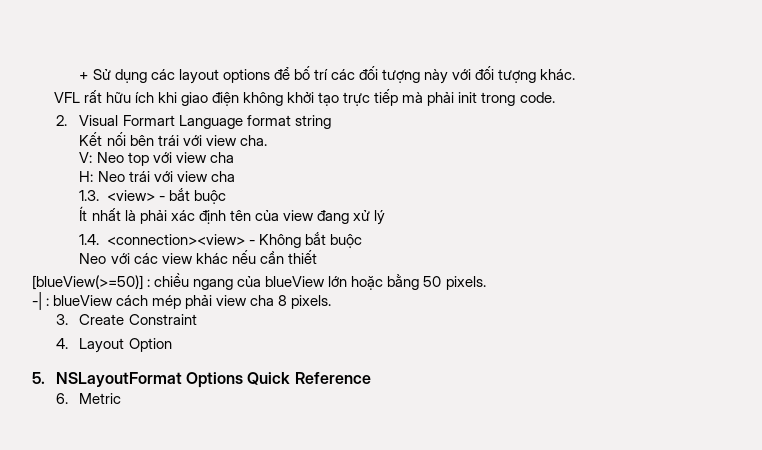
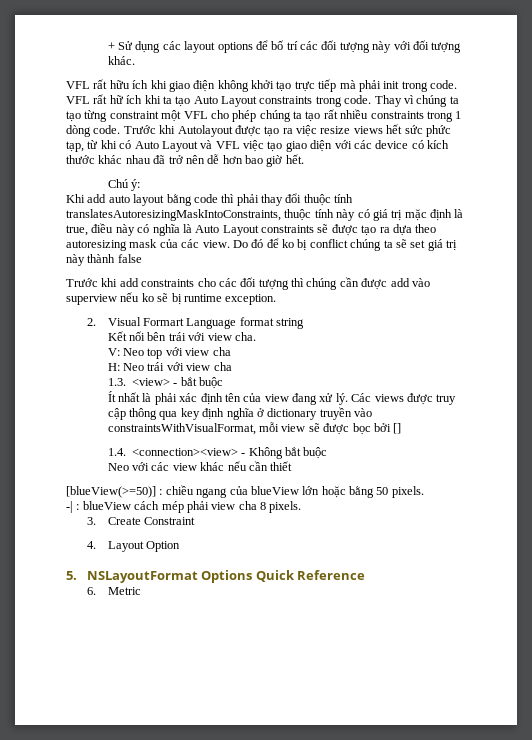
(555, 97) none -> [66,94,459,107] [66,109,462,122] [66,124,451,137] [66,140,449,152] [66,154,304,167] [107,179,141,191] [66,193,354,206] [66,209,464,221] [66,223,437,236] [66,238,457,251] [66,254,142,266] [66,277,430,290] [66,292,277,305] VFL rất hữ ích khi ta tạo Auto Layout constraints trong code. Thay vì chúng ta tạo từng constraint một VFL cho phép chúng ta tạo rất nhiều constraints trong 1 dòng code. Trước khi Autolayout được tạo ra việc resize views hết sức phức tạp, từ khi có Auto Layout và VFL việc tạo giao diện với các device có kích thước khác nhau đã trở nên dễ hơn bao giờ hết. // Chú ý: // Khi add auto layout bằng code thì phải thay đổi thuộc tính translatesAutoresizingMaskIntoConstraints, thuộc tính này có giá trị mặc định là true, điều này có nghĩa là Auto Layout constraints sẽ được tạo ra dựa theo autoresizing mask của các view. Do đó để ko bị conflict chúng ta sẽ set giá trị này thành false // Trước khi add constraints cho các đối tượng thì chúng cần được add vào superview nếu ko sẽ bị runtime exception.
[374,210,386,225] lý -> [335,393,457,405] [107,407,373,420] [107,422,402,435] lý. Các views được truy cập thông qua key định nghĩa ở dictionary truyền vào constraintsWithVisualFormat, mỗi view sẽ được bọc bởi []

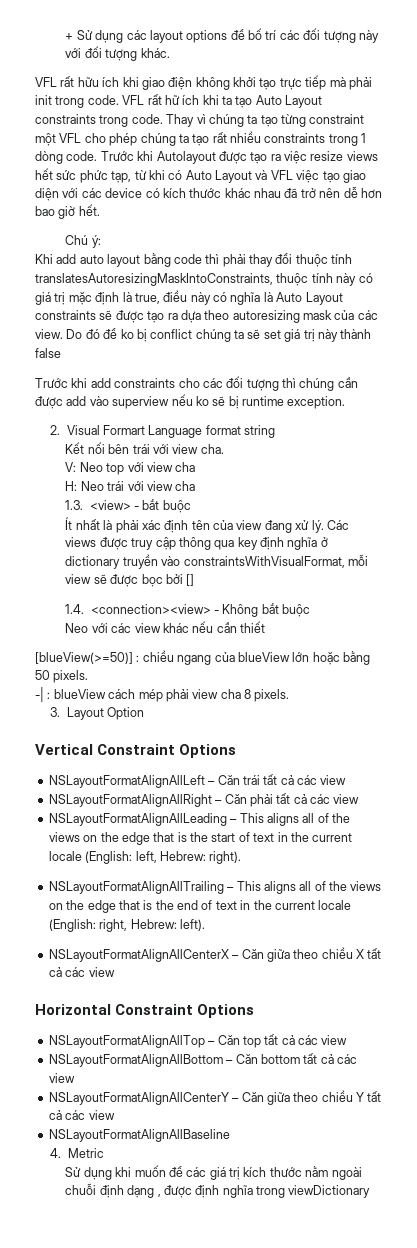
[107,517,196,525] [86,541,96,549] Create Constraint // 4. -> (61, 712) none
[66,570,365,583] [86,587,141,595] 5. NSLayoutFormat Options Quick Reference // 6. Metric -> [35,744,237,758] [48,774,347,788] [48,793,360,807] [48,813,350,826] [48,832,353,845] [48,851,242,864] [48,881,382,894] [48,900,352,913] [48,919,205,932] [48,947,382,962] [48,967,115,977] [35,1004,255,1018] [48,1034,348,1048] [48,1053,357,1067] [48,1073,75,1083] [48,1090,382,1105] [48,1110,115,1120] [48,1129,230,1142] [50,1148,104,1158] [65,1165,362,1180] [65,1183,371,1198] Vertical Constraint Options // NSLayoutFormatAlignAllLeft – Căn trái tất cả các view // NSLayoutFormatAlignAllRight – Căn phải tất cả các view // NSLayoutFormatAlignAllLeading – This aligns all of the views on the edge that is the start of text in the current locale (English: left, Hebrew: right). // NSLayoutFormatAlignAllTrailing – This aligns all of the views on the edge that is the end of text in the current locale (English: right, Hebrew: left). // NSLayoutFormatAlignAllCenterX – Căn giữa theo chiều X tất cả các view // Horizontal Constraint Options // NSLayoutFormatAlignAllTop – Căn top tất cả các view // NSLayoutFormatAlignAllBottom – Căn bottom tất cả các view // NSLayoutFormatAlignAllCenterY – Căn giữa theo chiều Y tất cả các view // NSLayoutFormatAlignAllBaseline // 4. Metric // Sử dụng khi muốn để các giá trị kích thước nằm ngoài chuỗi định dạng , được định nghĩa trong viewDictionary

